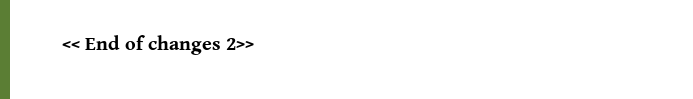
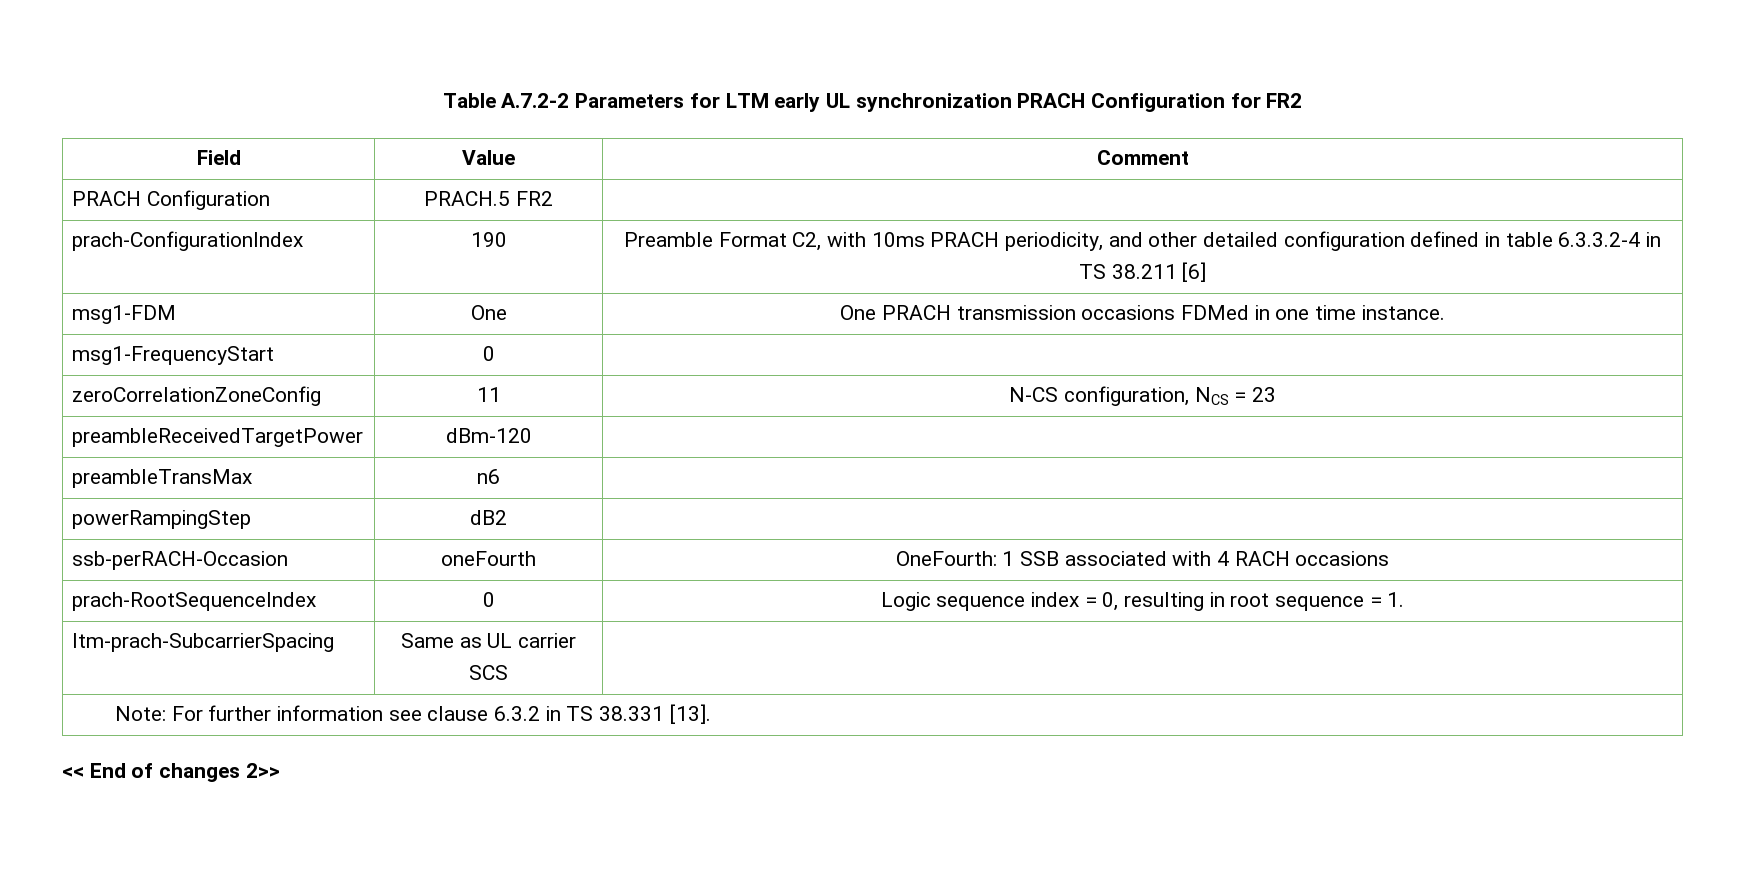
(62, 45) none -> [442,93,1303,112] [196,150,241,165] [462,150,515,165] [1096,150,1189,165] [72,190,270,210] [424,191,553,206] [72,231,304,251] [470,232,507,247] [623,231,1662,251] [1078,262,1207,282] [72,305,177,324] [470,305,507,320] [840,305,1445,320] [72,346,275,365] [482,346,495,361] [72,386,322,406] [476,387,501,402] [1009,386,1276,406] [72,428,364,447] [445,428,532,443] [72,469,253,488] [477,469,500,484] [72,510,252,529] [470,510,507,525] [72,551,289,570] [441,551,536,566] [895,551,1390,566] [72,592,317,611] [482,592,495,607] [880,592,1405,611] [72,633,335,652] [400,633,577,648] [469,665,508,680] [114,704,711,724] Table A.7.2-2 Parameters for LTM early UL synchronization PRACH Configuration for FR2 // Field | Value | Comment // PRACH Configuration | PRACH.5 FR2 | // prach-ConfigurationIndex | 190 | Preamble Format C2, with 10ms PRACH periodicity, and other detailed configuration defined in table 6.3.3.2-4 in TS 38.211 [6] // msg1-FDM | One | One PRACH transmission occasions FDMed in one time instance. // msg1-FrequencyStart | 0 | // zeroCorrelationZoneConfig | 11 | N-CS configuration, NCS = 23 // preambleReceivedTargetPower | dBm-120 | // preambleTransMax | n6 | // powerRampingStep | dB2 | // ssb-perRACH-Occasion | oneFourth | OneFourth: 1 SSB associated with 4 RACH occasions // prach-RootSequenceIndex | 0 | Logic sequence index = 0, resulting in root sequence = 1. // ltm-prach-SubcarrierSpacing | Same as UL carrier SCS | // Note: For further information see clause 6.3.2 in TS 38.331 [13]. //

